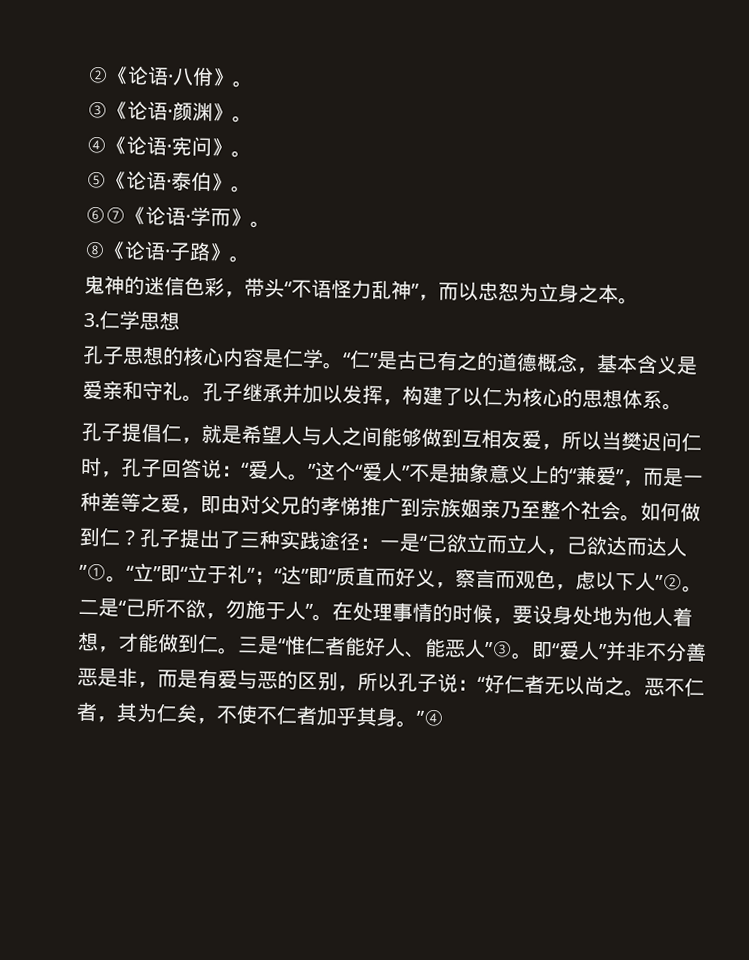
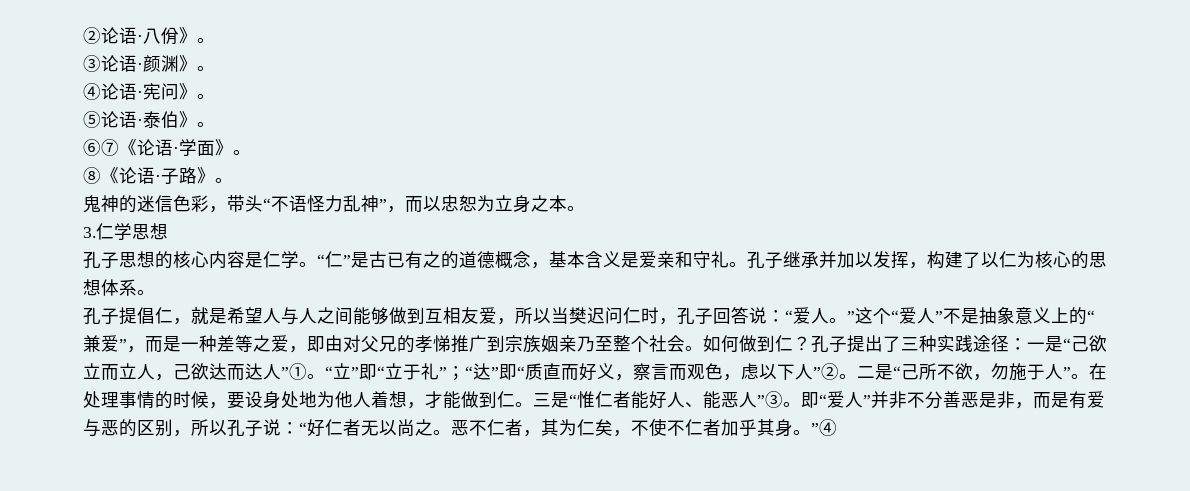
[107,66,129,85] 《 -> (101, 35) none
[107,101,128,120] 《 -> (101, 63) none
[106,136,127,155] 《 -> (101, 91) none
[106,171,127,190] 《 -> (101, 119) none
[210,208,231,227] 而 -> [197,140,215,156] 面

